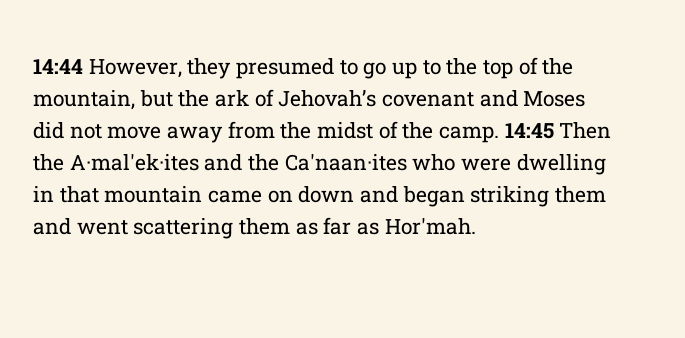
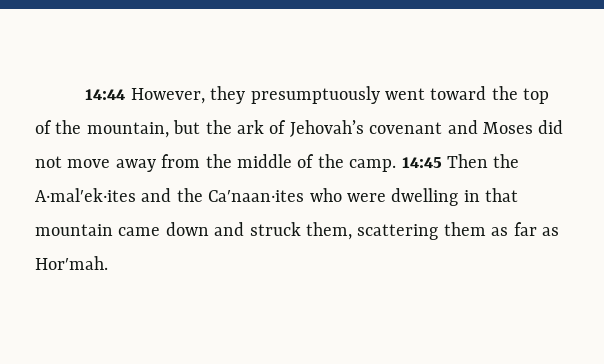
[236,58,441,79] presumed to go up to -> [250,86,487,104] presumptuously went toward
[317,122,374,139] midst -> [237,154,292,168] middle
[267,190,293,203] on -> (161, 231) none
[402,186,607,207] [33,218,128,235] began striking them and went -> [249,222,352,240] struck them,

